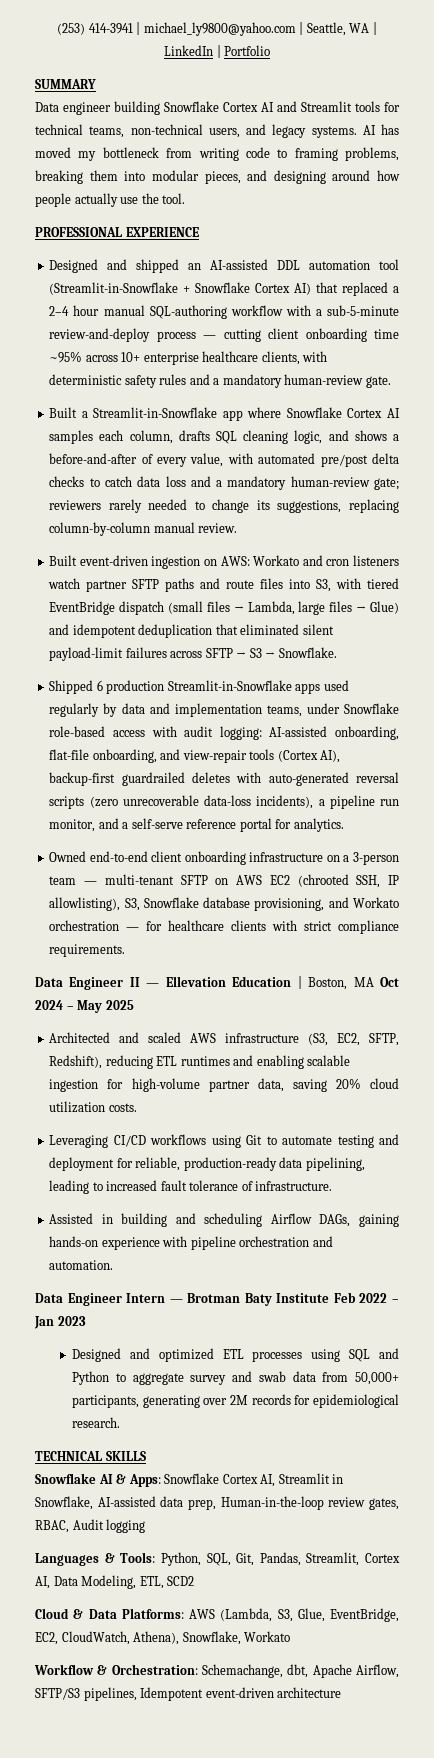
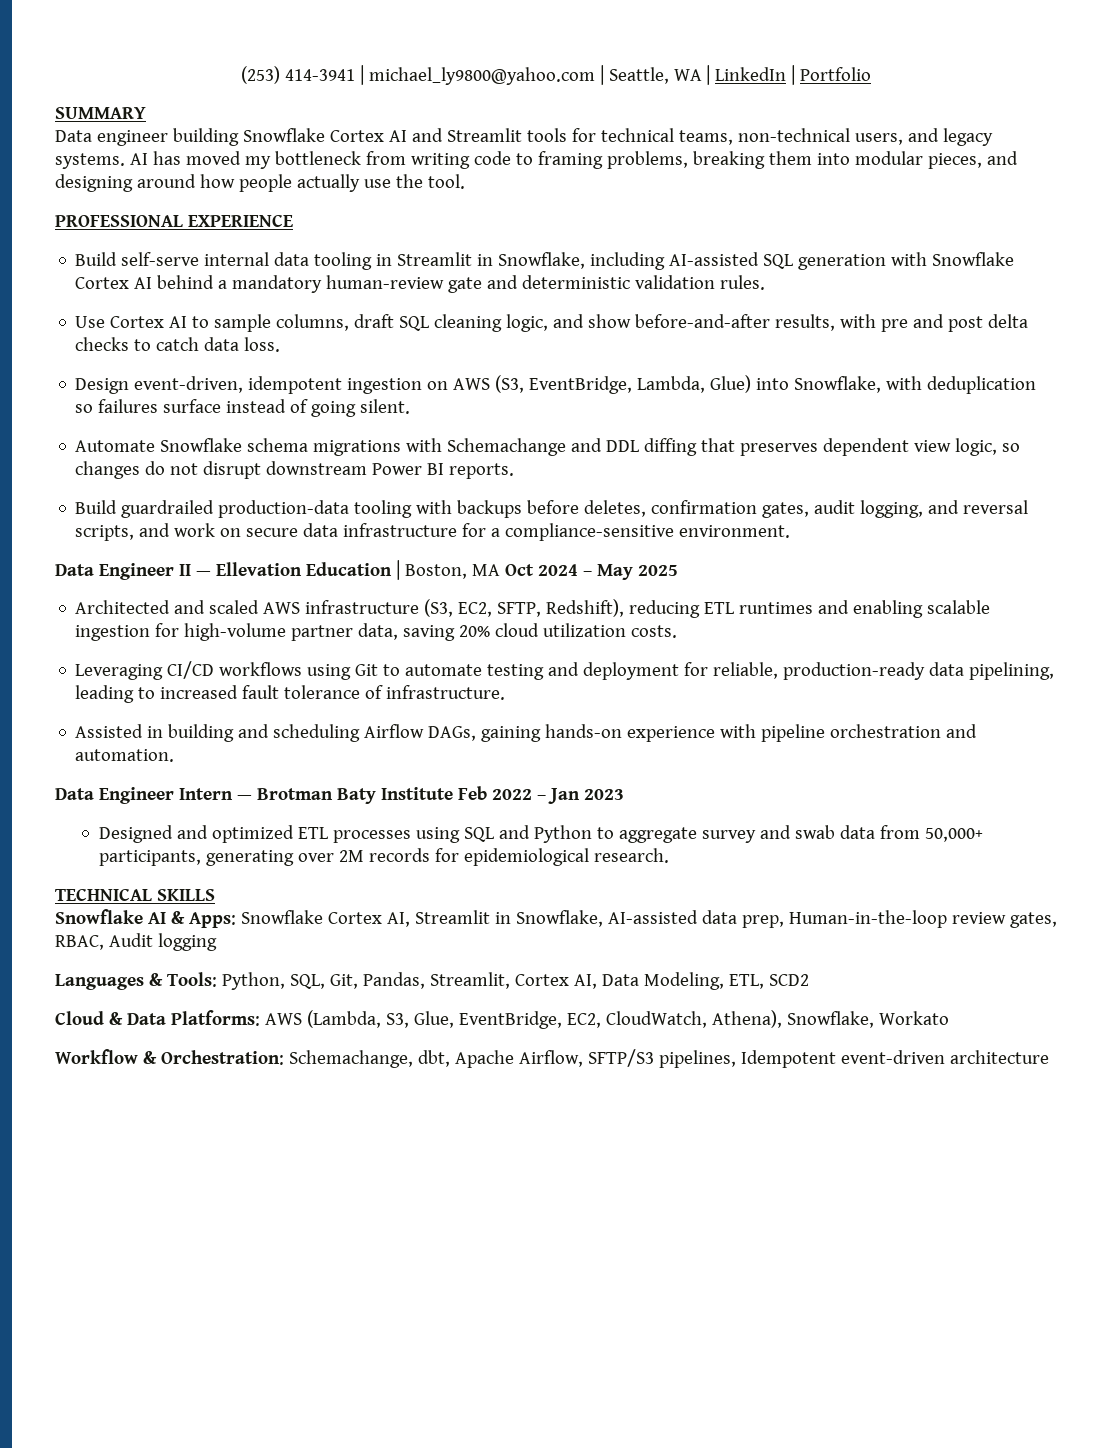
[49,259,399,273] [49,282,399,296] [49,305,399,319] [49,328,399,342] [49,351,328,365] [49,374,391,388] [49,407,400,421] [49,430,399,444] [49,453,368,467] Designed and shipped an AI-assisted DDL automation tool (Streamlit-in-Snowflake + Snowflake Cortex AI) that replaced a 2–4 hour manual SQL-authoring workflow with a sub-5-minute review-and-deploy process — cutting client onboarding time ~95% across 10+ enterprise healthcare clients, with deterministic safety rules and a mandatory human-review gate. // Built a Streamlit-in-Snowflake app where Snowflake Cortex AI samples each column, drafts SQL cleaning logic, and shows a before-and-after of every value, with automated pre/post -> [75,252,1015,270] [75,275,766,293] [75,314,984,332] Build self-serve internal data tooling in Streamlit in Snowflake, including AI-assisted SQL generation with Snowflake Cortex AI behind a mandatory human-review gate and deterministic validation rules. // Use Cortex AI to sample columns, draft SQL cleaning logic, and show before-and-after results, with pre and post
[165,476,399,490] [49,499,399,513] [49,522,238,536] [49,555,399,569] [48,578,399,592] [49,601,399,615] [49,624,334,638] [49,647,337,661] [49,680,349,694] [49,703,399,717] [49,726,399,740] [49,749,341,763] [49,772,399,786] [49,795,399,809] [49,818,344,832] [49,851,399,865] [49,874,399,888] [49,897,399,911] [49,920,399,934] [49,944,126,957] loss and a mandatory human-review gate; reviewers rarely needed to change its suggestions, replacing column-by-column manual review. // Built event-driven ingestion on AWS: Workato and cron listeners watch partner SFTP paths and route files into S3, with tiered EventBridge dispatch (small files → Lambda, large files → Glue) and idempotent deduplication that eliminated silent payload-limit failures across SFTP → S3 → Snowflake. // Shipped 6 production Streamlit-in-Snowflake apps used regularly by data and implementation teams, under Snowflake role-based access with audit logging: AI-assisted onboarding, flat-file onboarding, and view-repair tools (Cortex AI), backup-first guardrailed deletes with auto-generated reversal scripts (zero unrecoverable data-loss incidents), a pipeline run monitor, and a self-serve reference portal for analytics. // Owned end-to-end client onboarding infrastructure on a 3-person team — multi-tenant SFTP on AWS EC2 (chrooted SSH, IP allowlisting), S3, Snowflake database provisioning, and Workato orchestration — for healthcare clients with strict compliance requirements. -> [244,337,281,352] [75,375,1037,394] [75,399,411,417] [75,438,1021,456] [75,461,515,479] [75,500,1029,518] [75,523,791,541] loss. // Design event-driven, idempotent ingestion on AWS (S3, EventBridge, Lambda, Glue) into Snowflake, with deduplication so failures surface instead of going silent. // Automate Snowflake schema migrations with Schemachange and DDL diffing that preserves dependent view logic, so changes do not disrupt downstream Power BI reports. // Build guardrailed production-data tooling with backups before deletes, confirmation gates, audit logging, and reversal scripts, and work on secure data infrastructure for a compliance-sensitive environment.

